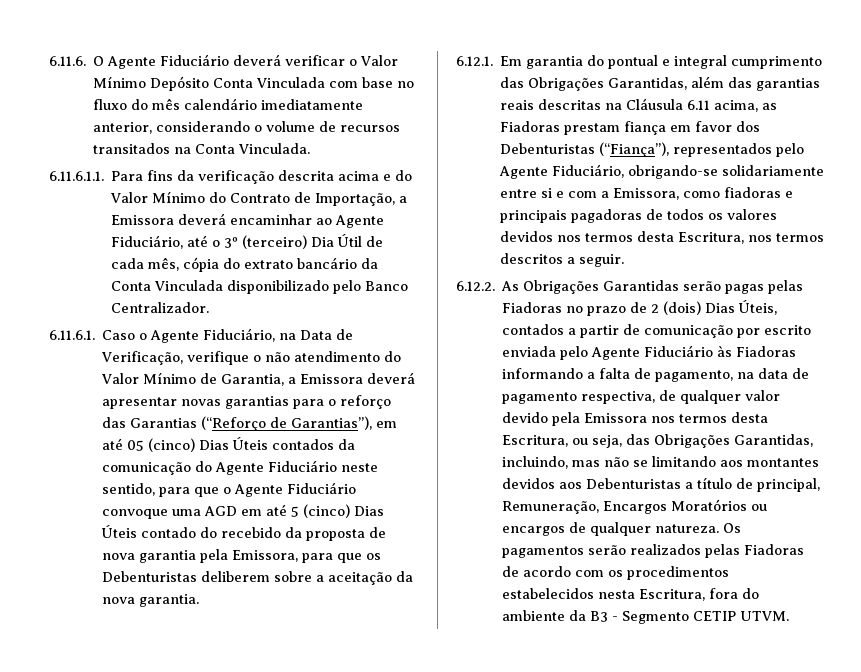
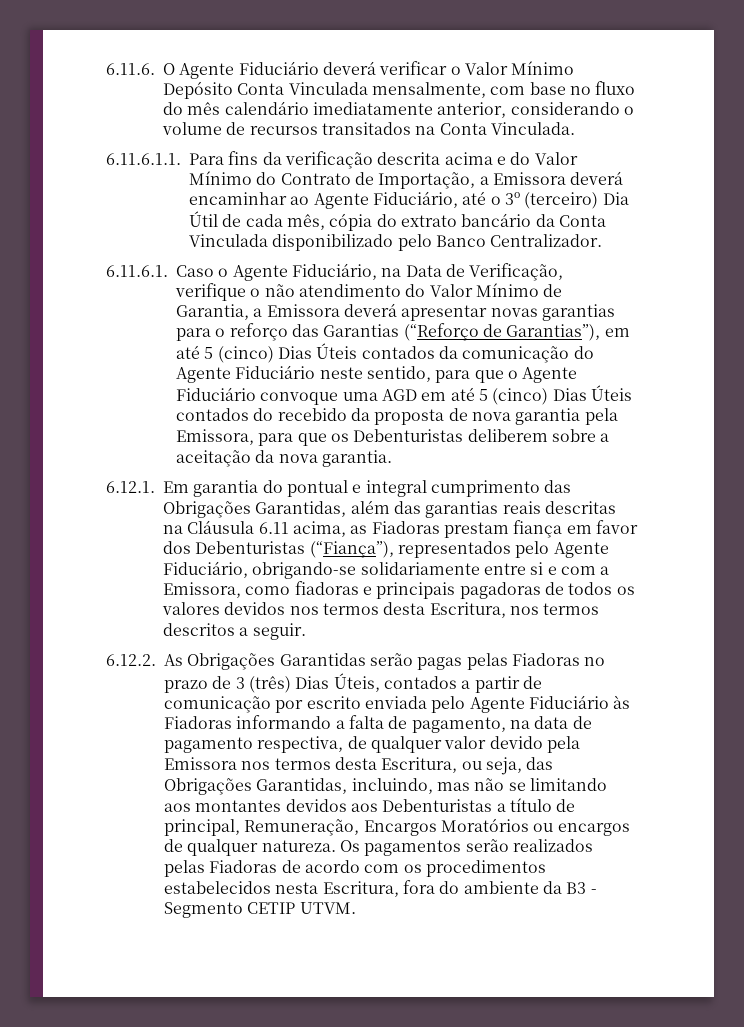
(326, 82) none -> [371,82,486,98] mensalmente,
[127,440,145,451] 05 -> [204,347,214,359] 5
[141,527,197,538] contado -> [176,408,249,421] contados
[651,301,702,315] 2 (dois) -> [235,676,291,693] 3 (três)

